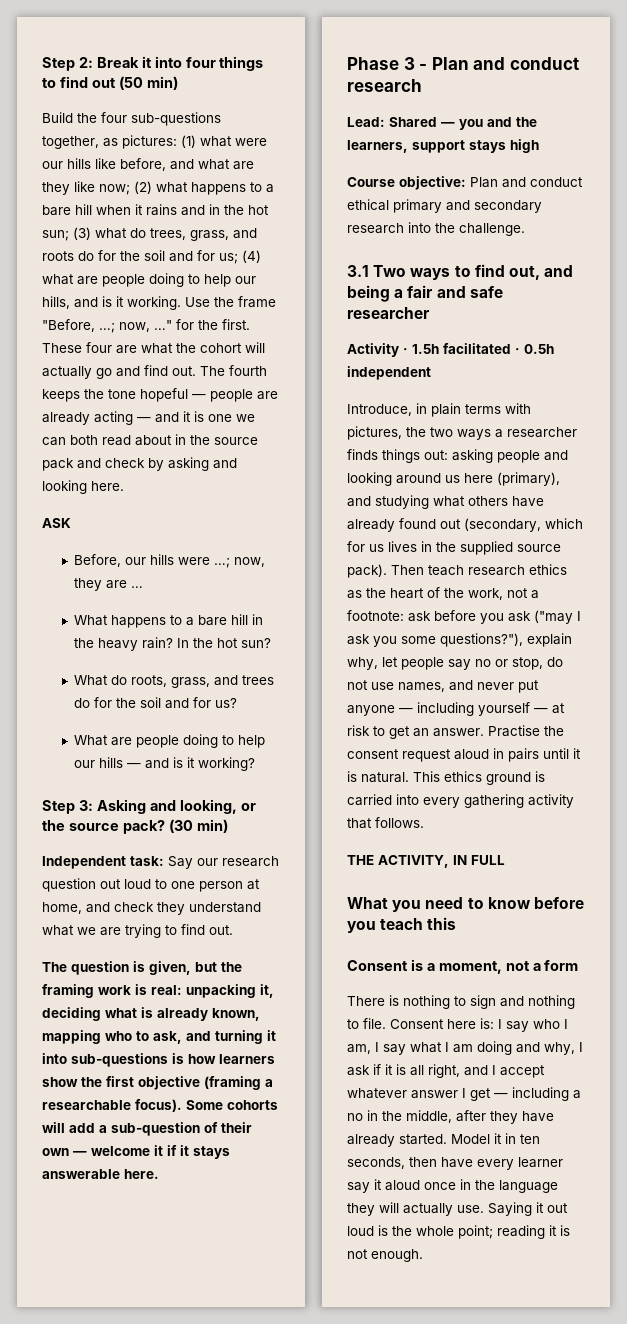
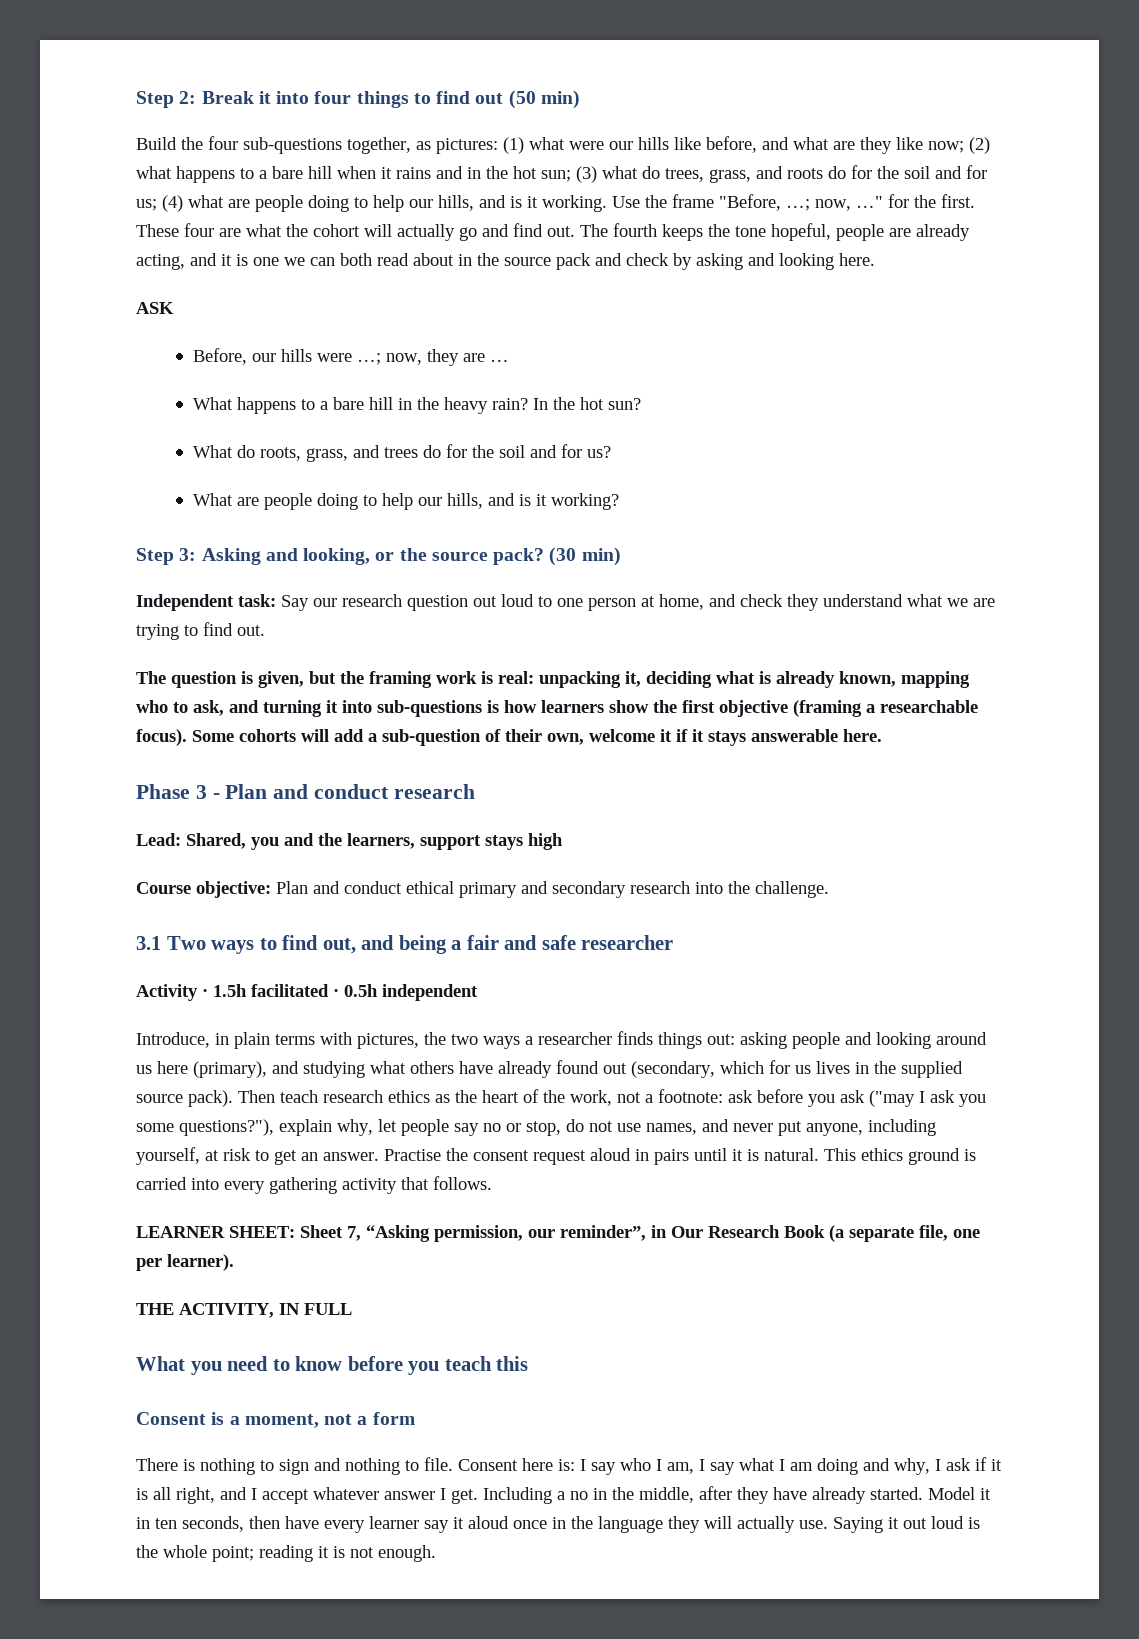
[140,388,206,402] hopeful — -> [771,223,831,241] hopeful,
[94,411,151,425] acting — -> [136,254,185,270] acting,
[98,757,141,768] hills — -> [446,493,483,509] hills,
[42,1148,87,1156] own — -> [547,733,584,745] own,
[389,117,455,127] Shared — -> [186,833,246,849] Shared,
[347,702,548,716] anyone — including yourself — -> [806,1119,936,1136] [136,1147,200,1165] anyone, including yourself,
(424, 822) none -> [136,1225,980,1242] [136,1254,234,1271] // LEARNER SHEET: Sheet 7, “Asking permission, our reminder”, in Our Research Book (a separate file, one per learner).
[470,1087,569,1101] get — including -> [451,1487,552,1504] get. Including

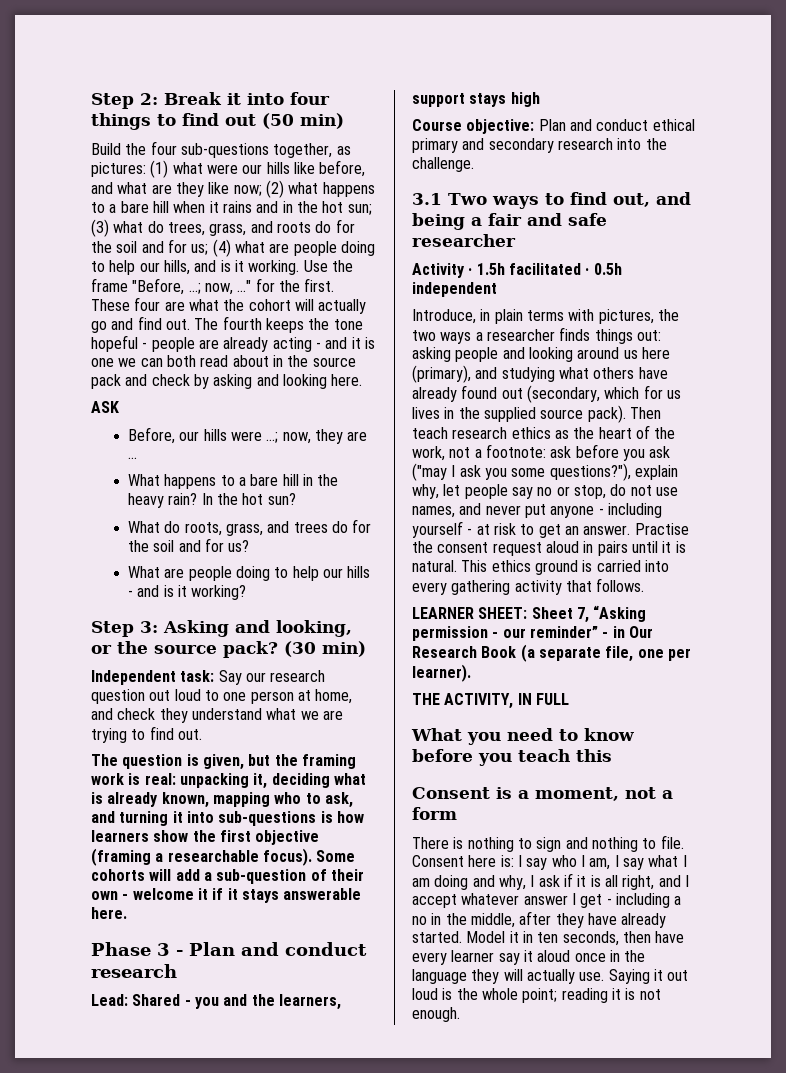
[771,223,831,241] hopeful, -> [91,335,148,352] hopeful -
[136,254,185,270] acting, -> [272,337,321,352] acting -
[446,493,483,509] hills, -> [347,566,371,578] [128,590,134,597] hills -
[547,733,584,745] own, -> [91,891,129,900] own -
[186,833,246,849] Shared, -> [132,994,191,1006] Shared -
[806,1119,936,1136] [136,1147,200,1165] anyone, including yourself, -> [550,503,662,518] [412,521,473,538] anyone - including yourself -
[434,1225,646,1242] permission, our reminder”, -> [412,626,609,641] permission - our reminder” -
[451,1487,552,1504] get. Including -> [580,893,670,908] get - including

